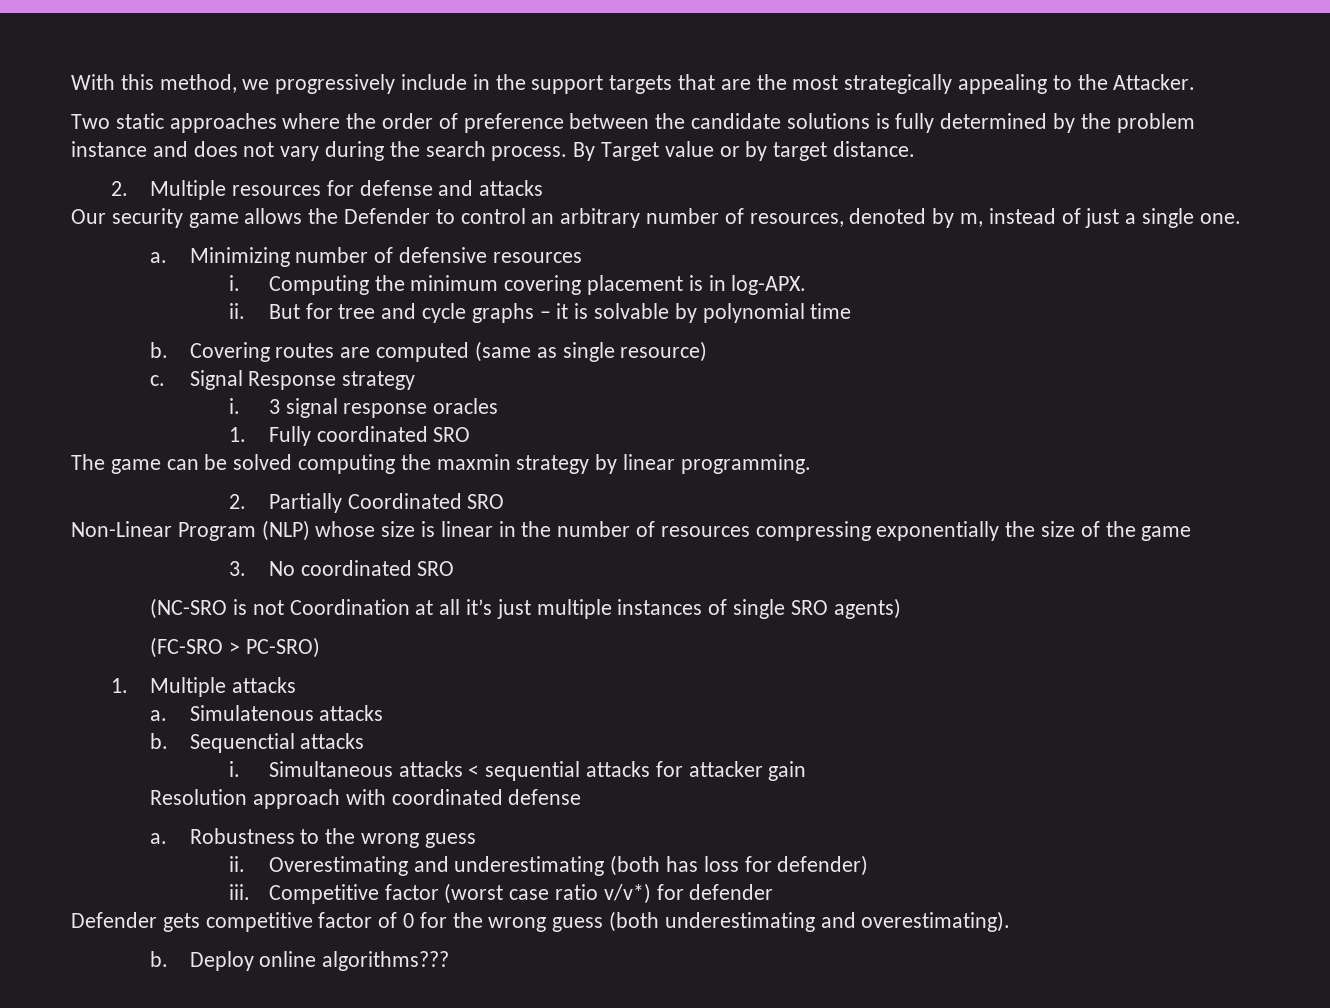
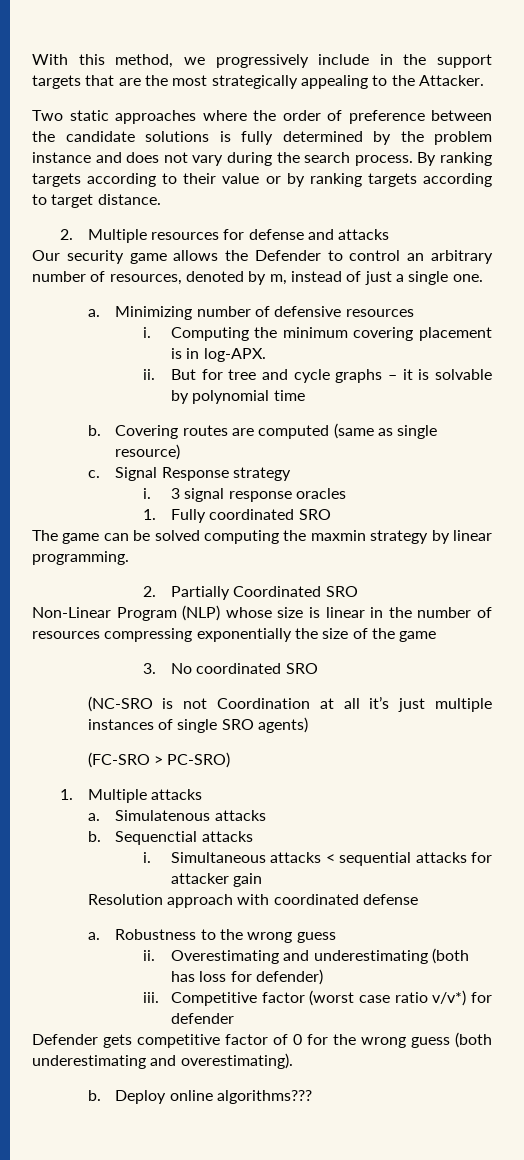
[601,141,768,161] Target value or by -> [440,152,493,166] [32,173,492,187] [32,194,47,205] ranking targets according to their value or by ranking targets according to

